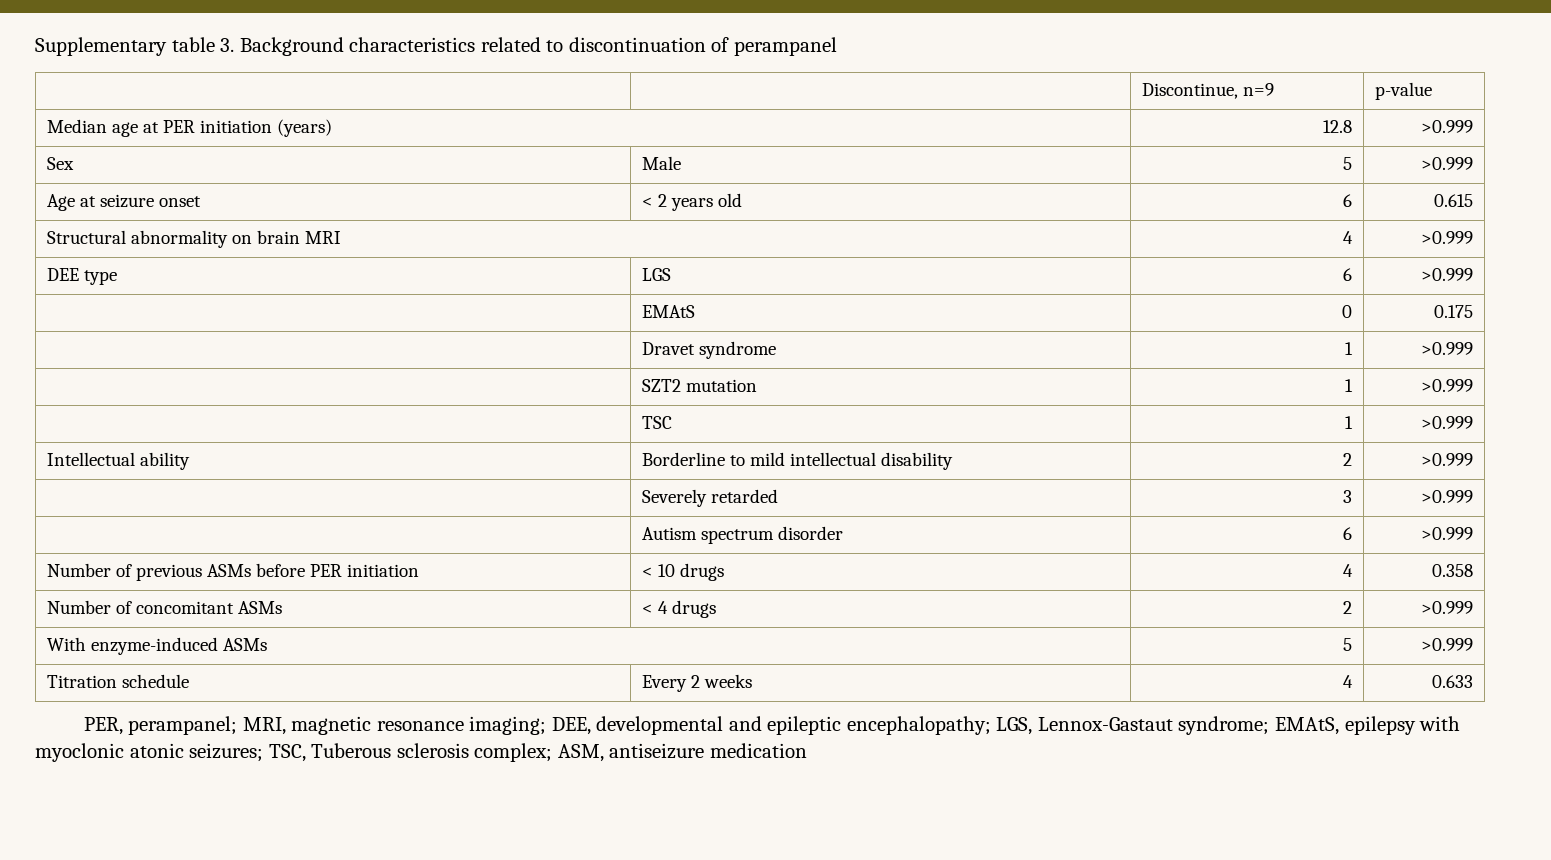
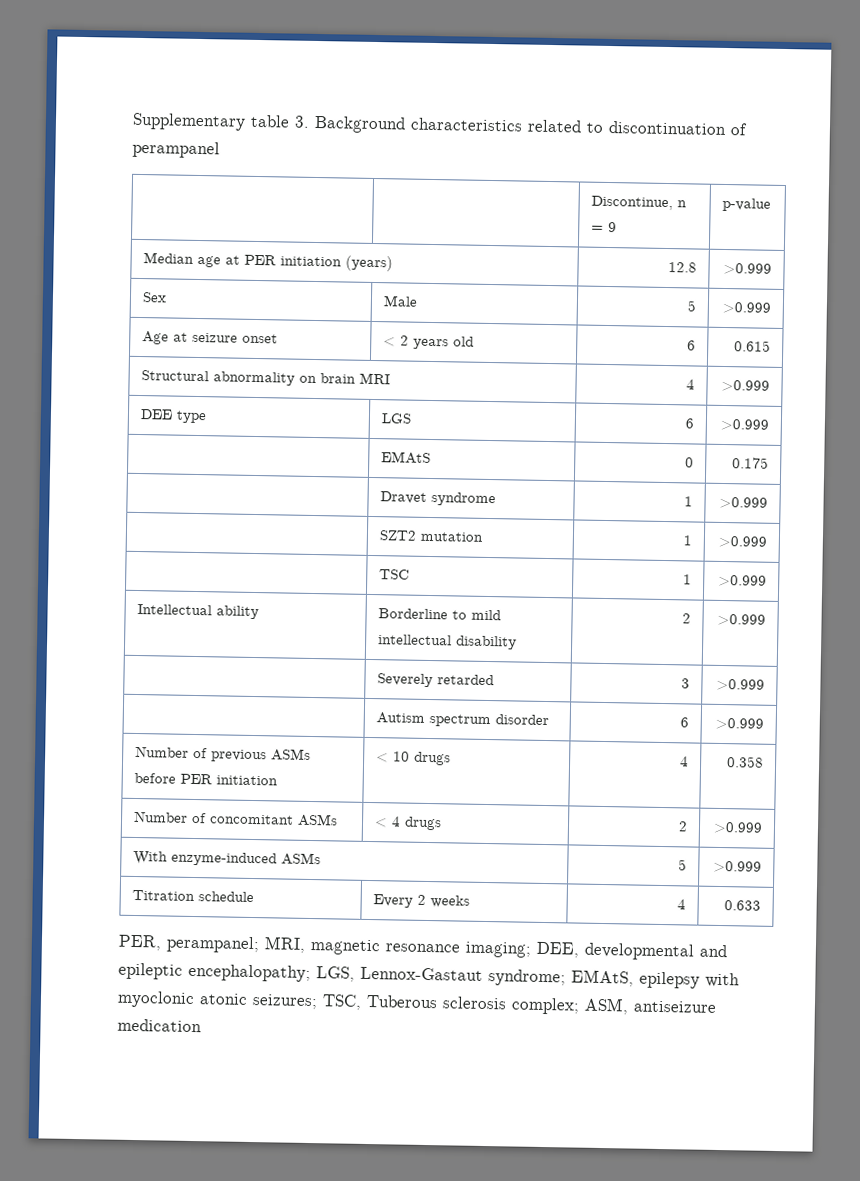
[1243,83,1275,96] n=9 -> [676,200,687,208] [590,221,617,233] n = 9

